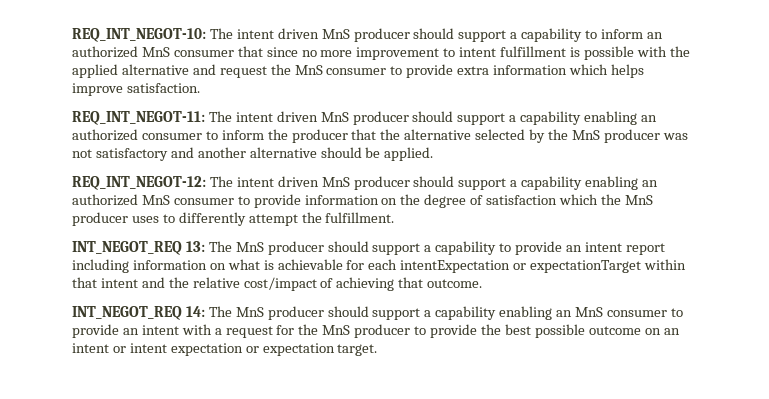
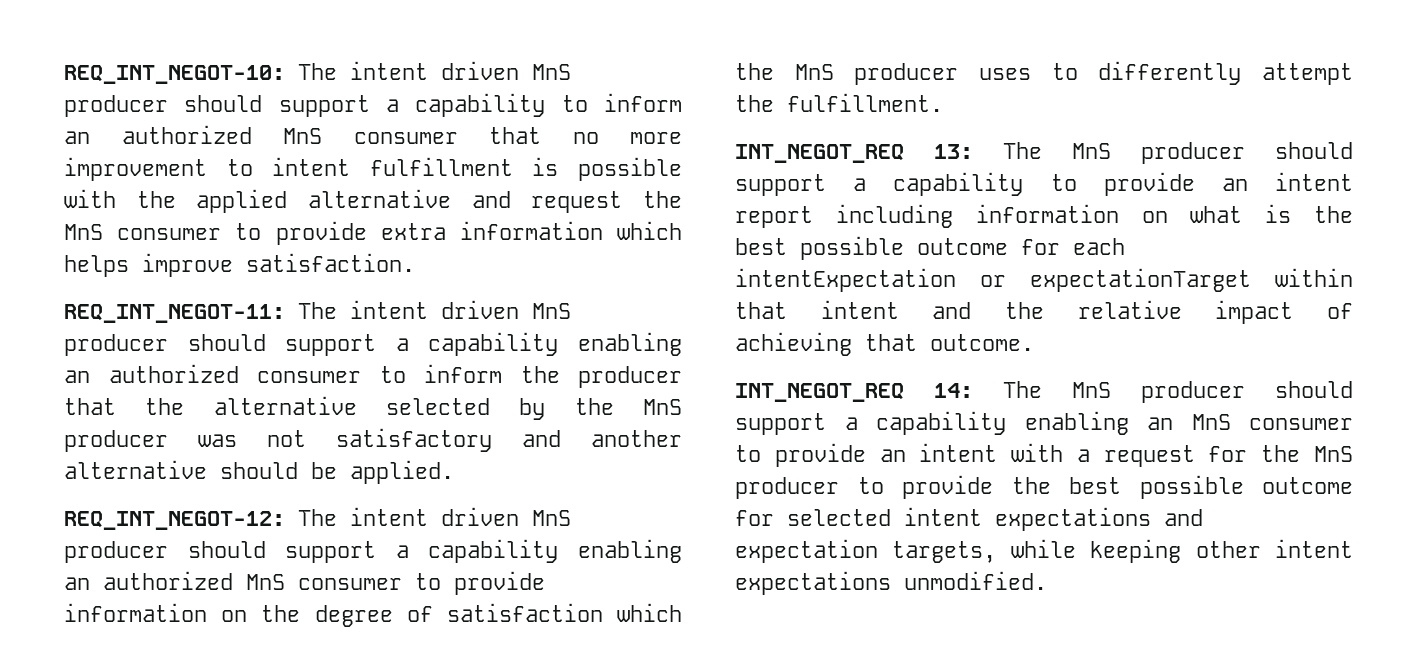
[266,47,298,57] since -> (541, 135) none
[277,259,343,270] achievable -> [1314,206,1353,223] [735,236,1008,260] the best possible outcome
[243,277,317,291] cost/impact -> [1215,300,1294,324] impact
[644,328,680,335] [72,343,378,356] on an intent or intent expectation or expectation target. -> [735,507,1203,531] [735,539,1353,563] [735,571,1047,595] for selected intent expectations and expectation targets, while keeping other intent expectations unmodified.

